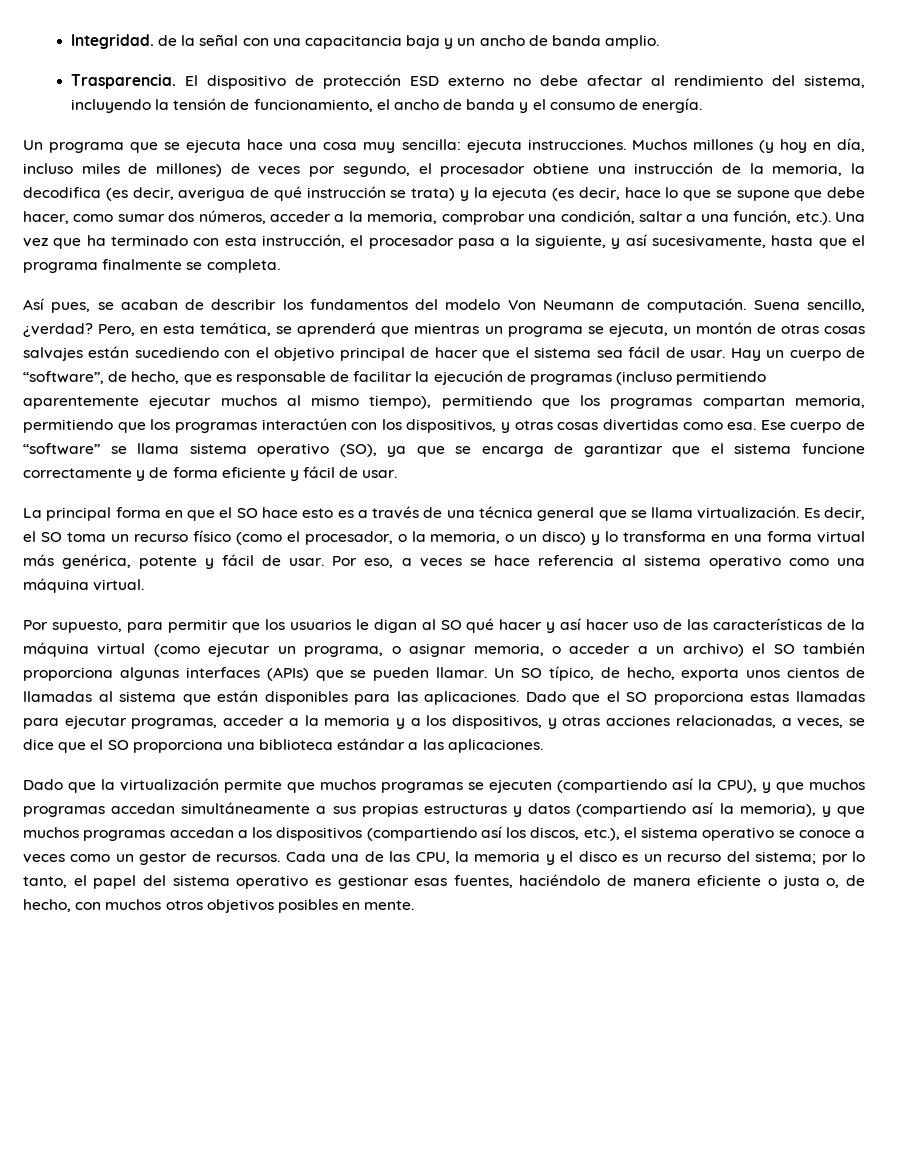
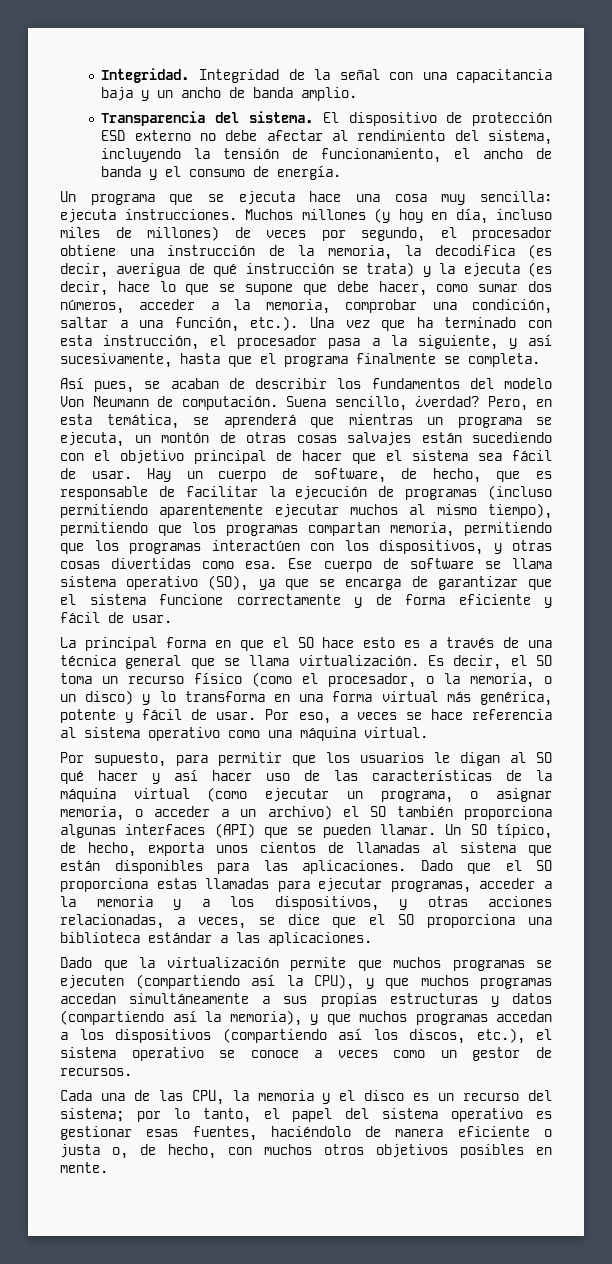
(154, 41) none -> [198,69,279,83] Integridad
[70,74,176,89] Trasparencia. -> [101,111,313,126] Transparencia del sistema.
[23,371,104,384] “software”, -> [313,468,386,483] software,
[23,443,100,455] “software” -> [409,558,474,569] software
[266,667,309,681] (APIs) -> [214,823,255,838] (API)
(281, 858) none -> (132, 1072) //

